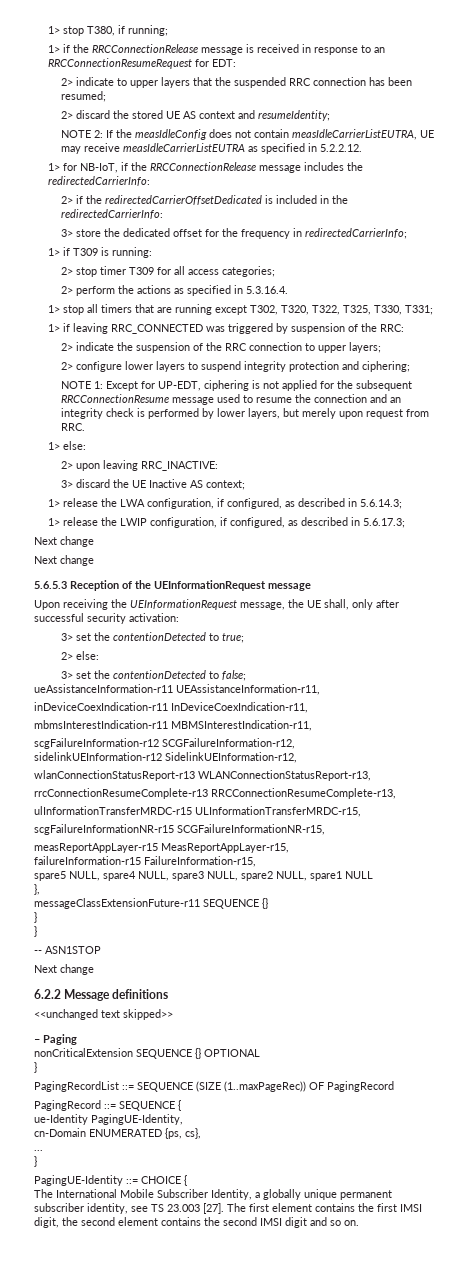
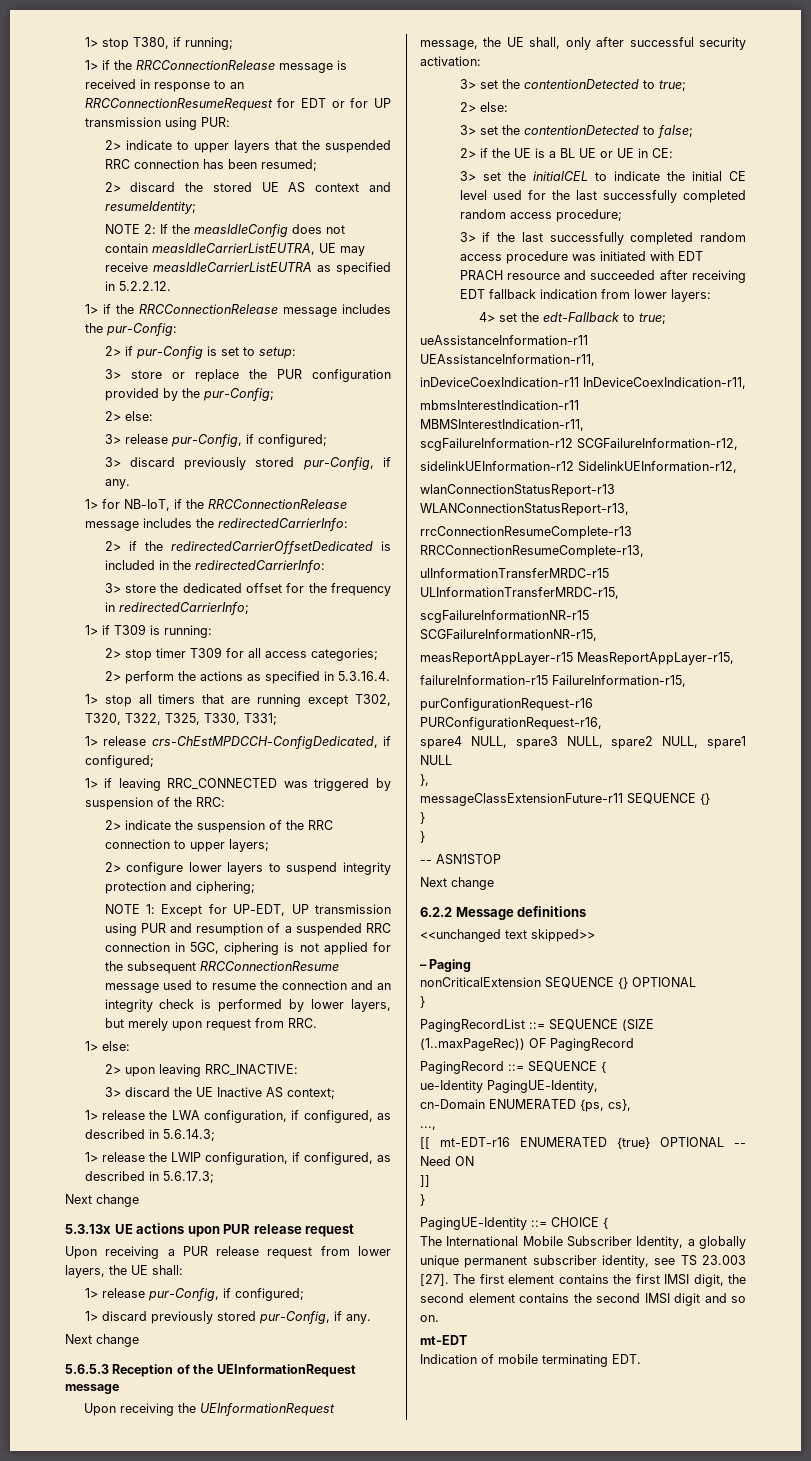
[211,59,236,67] EDT: -> [301,98,392,108] [84,117,230,130] EDT or for UP transmission using PUR:
(363, 148) none -> [84,304,391,317] [84,323,177,336] [104,346,296,359] [104,369,391,382] [104,388,274,401] [104,411,153,421] [104,434,327,447] [104,457,391,470] [104,479,130,489] // 1> if the RRCConnectionRelease message includes the pur-Config: // 2> if pur-Config is set to setup: // 3> store or replace the PUR configuration provided by the pur-Config; // 2> else: // 3> release pur-Config, if configured; // 3> discard previously stored pur-Config, if any.
(433, 310) none -> [84,736,391,749] [84,755,154,768] // 1> release crs-ChEstMPDCCH-ConfigDedicated, if configured;
(202, 386) none -> [291,904,391,914] [104,923,391,936] [104,942,219,954] UP transmission using PUR and resumption of a suspended RRC connection in 5GC,
(94, 541) none -> [65,1223,355,1237] [65,1246,391,1259] [65,1265,183,1278] [84,1288,304,1301] [84,1311,371,1324] // 5.3.13x UE actions upon PUR release request // Upon receiving a PUR release request from lower layers, the UE shall: // 1> release pur-Config, if configured; // 1> discard previously stored pur-Config, if any.
(247, 675) none -> [459,148,673,158] [459,171,746,181] [459,190,746,203] [459,209,622,222] [459,232,746,245] [459,251,703,264] [459,270,746,283] [459,289,711,302] [479,312,667,324] // 2> if the UE is a BL UE or UE in CE: // 3> set the initialCEL to indicate the initial CE level used for the last successfully completed random access procedure; // 3> if the last successfully completed random access procedure was initiated with EDT PRACH resource and succeeded after receiving EDT fallback indication from lower layers: // 4> set the edt-Fallback to true;
[34,871,100,881] spare5 NULL, -> [420,698,593,711] [420,717,602,730] purConfigurationRequest-r16 PURConfigurationRequest-r16, //
[34,1150,43,1151] ... -> [420,1126,436,1130] [420,1137,746,1149] [420,1156,474,1166] [420,1175,430,1187] ..., // [[ mt-EDT-r16 ENUMERATED {true} OPTIONAL -- Need ON // ]]
(359, 1223) none -> [420,1335,467,1345] [420,1354,641,1367] // mt-EDT // Indication of mobile terminating EDT.

